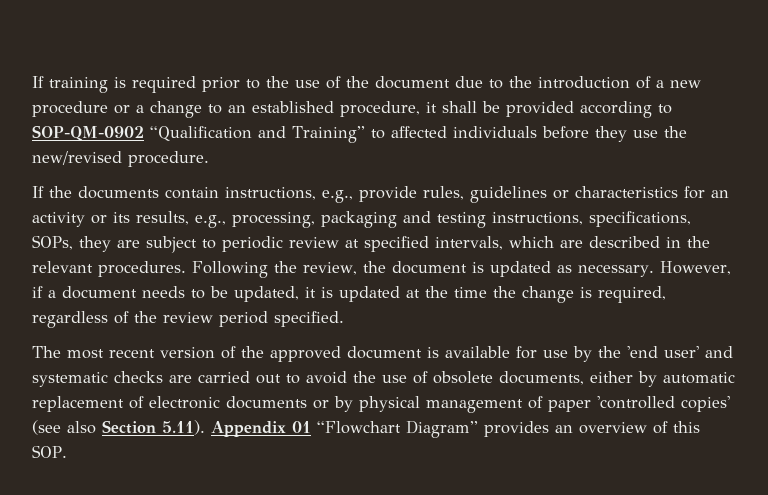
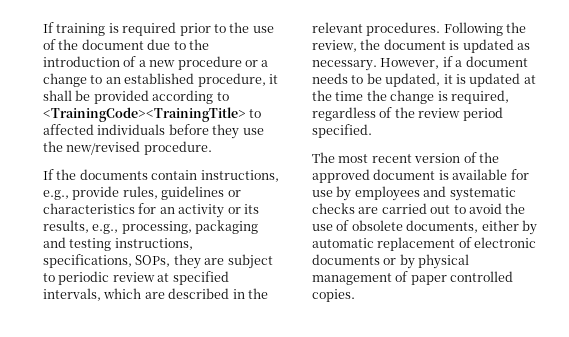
[32,125,365,143] SOP-QM-0902 “Qualification and Training” -> [43,107,246,122] <TrainingCode><TrainingTitle>
[598,346,699,358] the 'end user' -> [354,186,420,201] employees
[597,396,730,412] [32,420,700,438] [32,445,67,458] 'controlled copies' (see also Section 5.11). Appendix 01 “Flowchart Diagram” provides an overview of this SOP. -> [450,271,514,282] [312,289,355,302] controlled copies.

